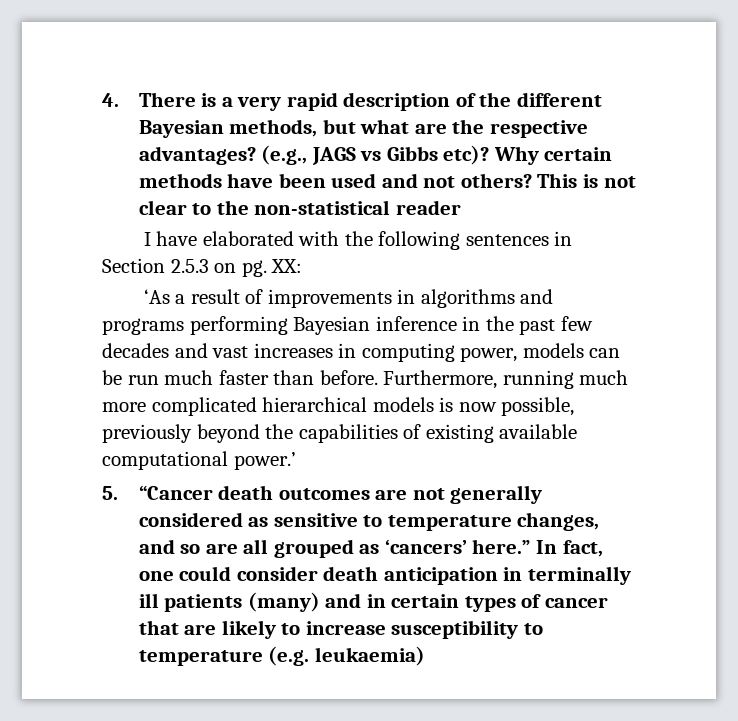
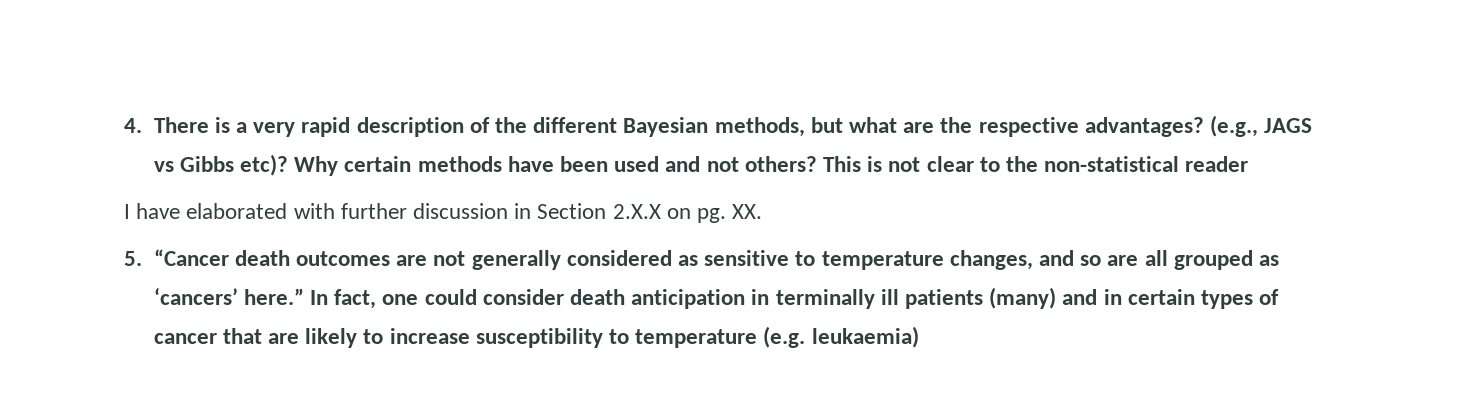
[344,231,549,250] the following sentences -> [340,203,509,219] further discussion
[170,259,209,273] 2.5.3 -> [612,204,661,219] 2.X.X
[271,259,303,273] [143,289,554,308] [102,316,593,335] [102,343,621,362] [102,370,629,389] [102,397,575,416] [102,424,578,443] [102,451,296,470] XX: // ‘As a result of improvements in algorithms and programs performing Bayesian inference in the past few decades and vast increases in computing power, models can be run much faster than before. Furthermore, running much more complicated hierarchical models is now possible, previously beyond the capabilities of existing available computational power.’ -> [732,204,763,219] XX.

